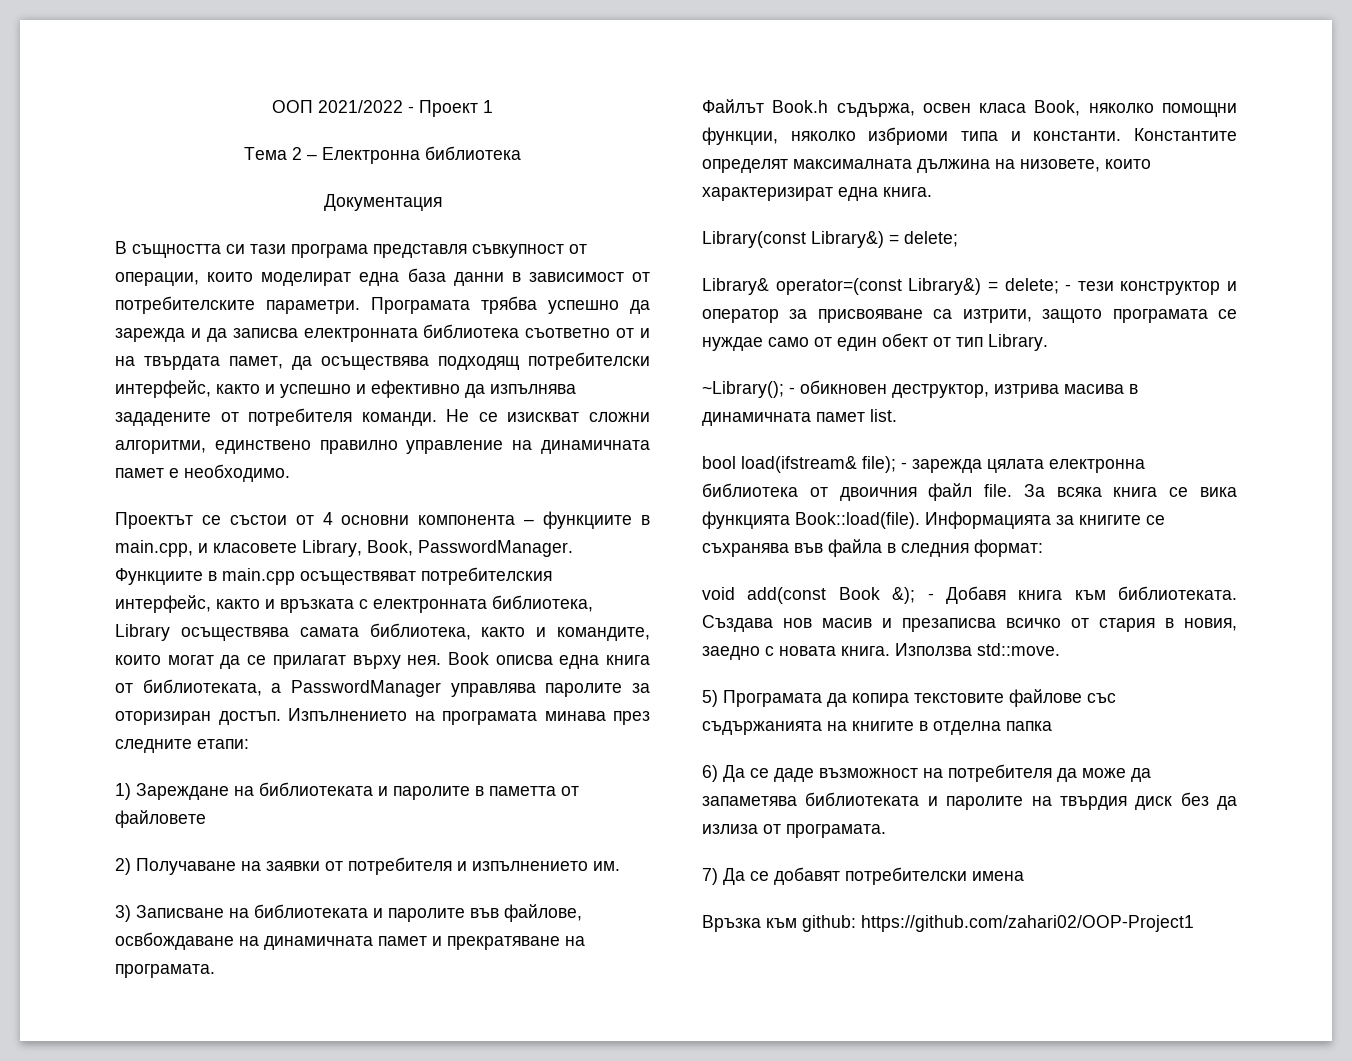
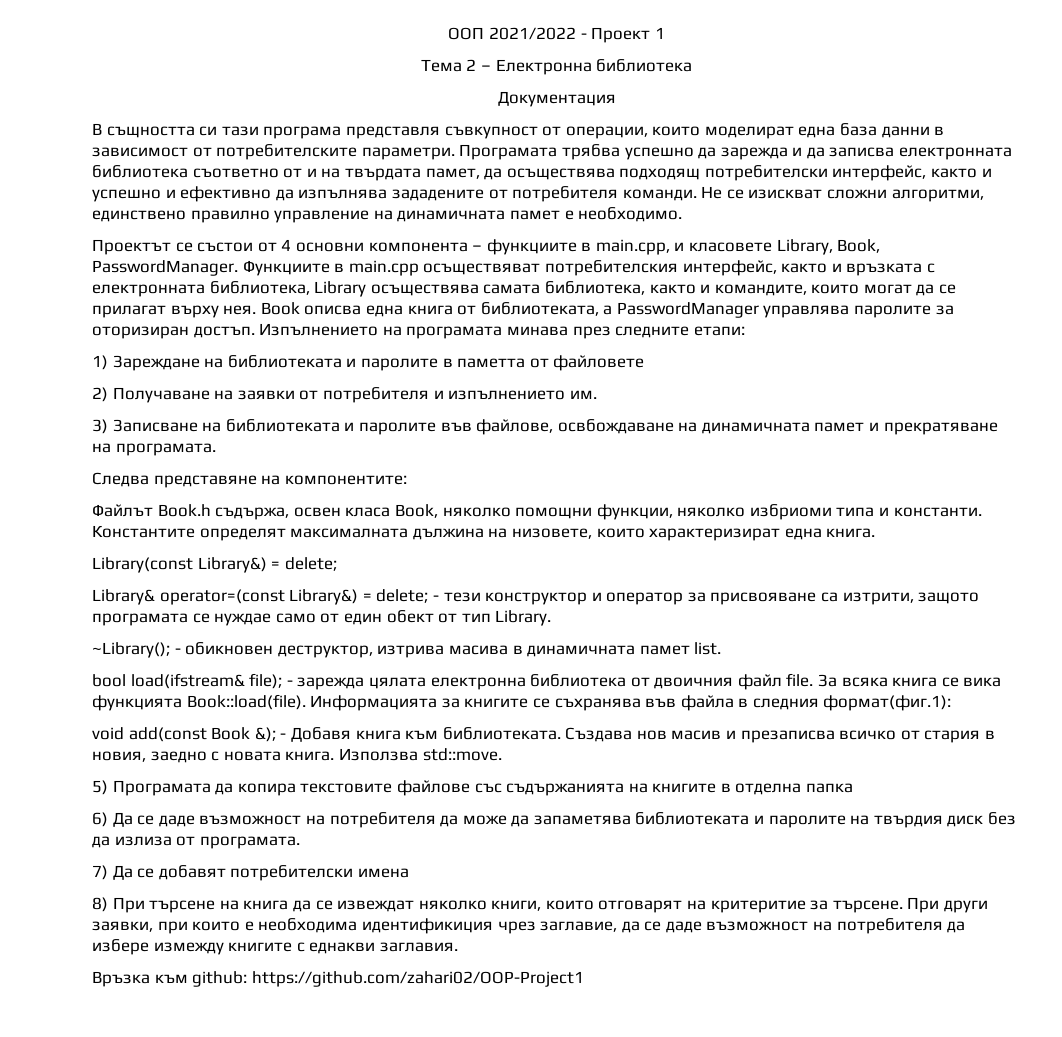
(215, 971) none -> [92,472,407,488] // Следва представяне на компонентите:
[974,539,1043,557] формат: -> [823,695,952,711] формат(фиг.1):
(1024, 876) none -> [92,897,989,913] [92,918,966,934] [92,939,458,955] // 8) При търсене на книга да се извеждат няколко книги, които отговарят на критеритие за търсене. При други заявки, при които е необходима идентификиция чрез заглавие, да се даде възможност на потребителя да избере измежду книгите с еднакви заглавия.

